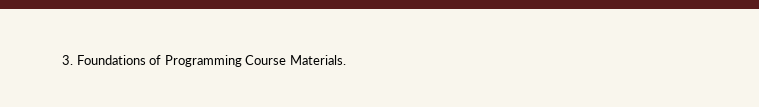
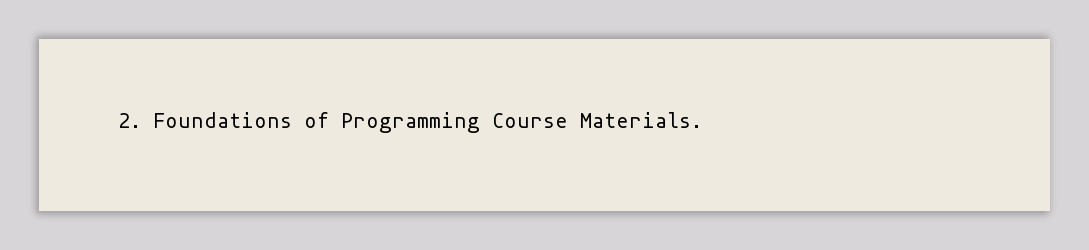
[62,55,73,65] 3. -> [118,113,141,128] 2.

